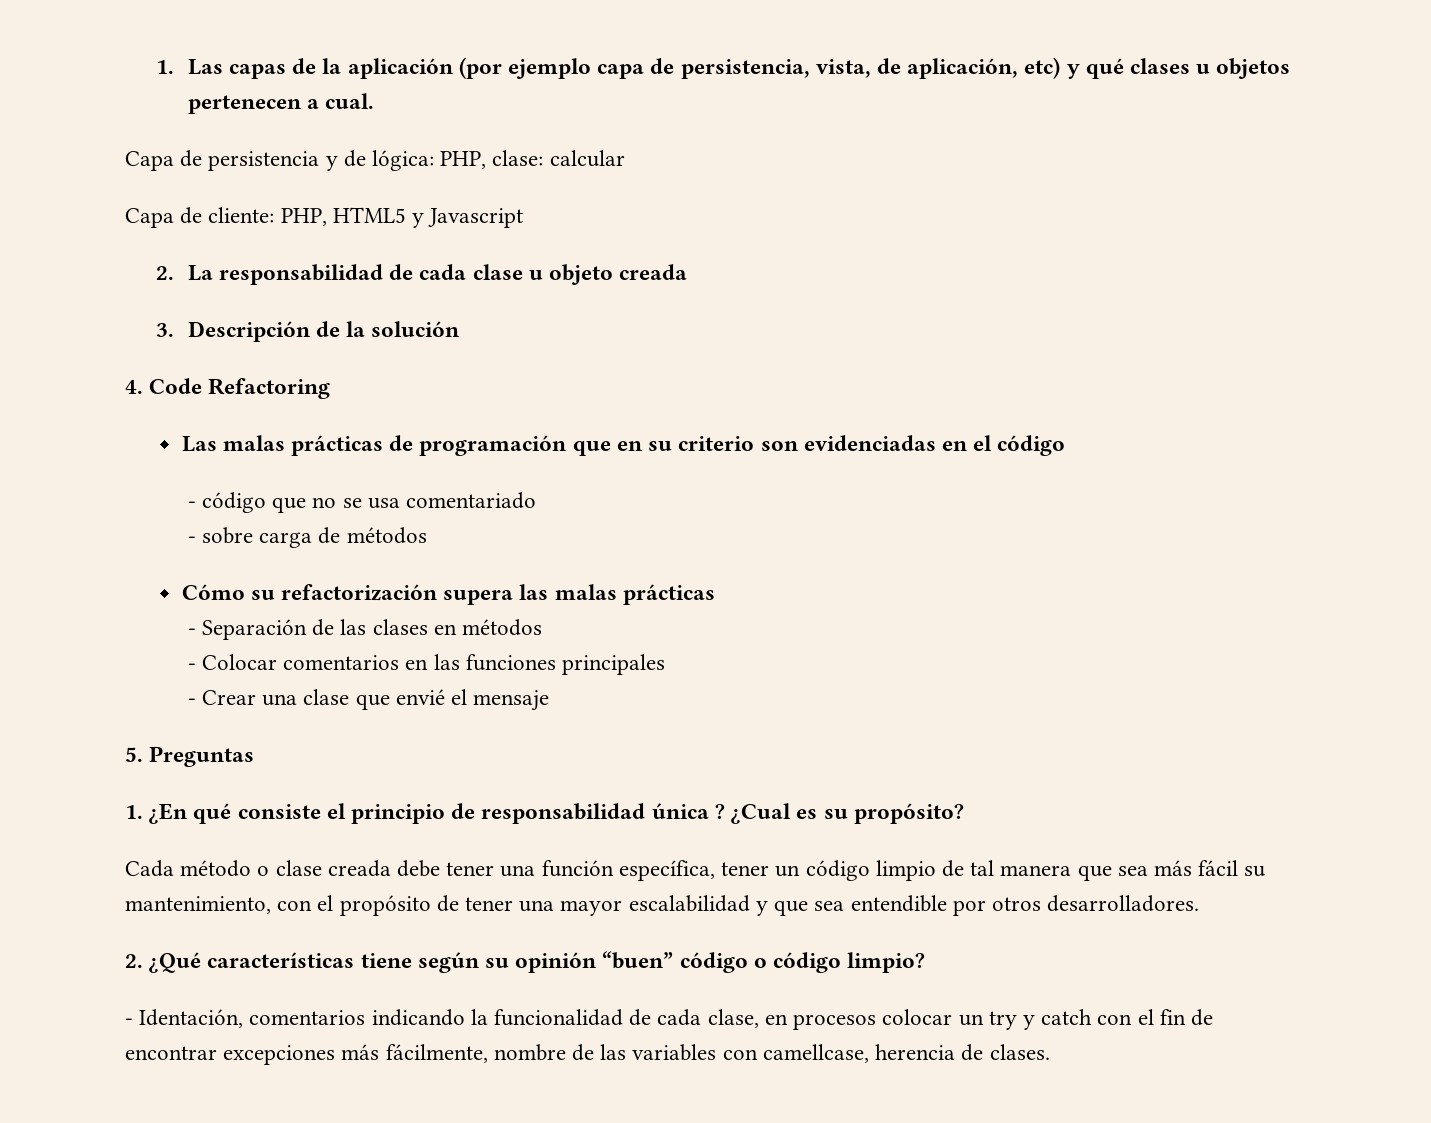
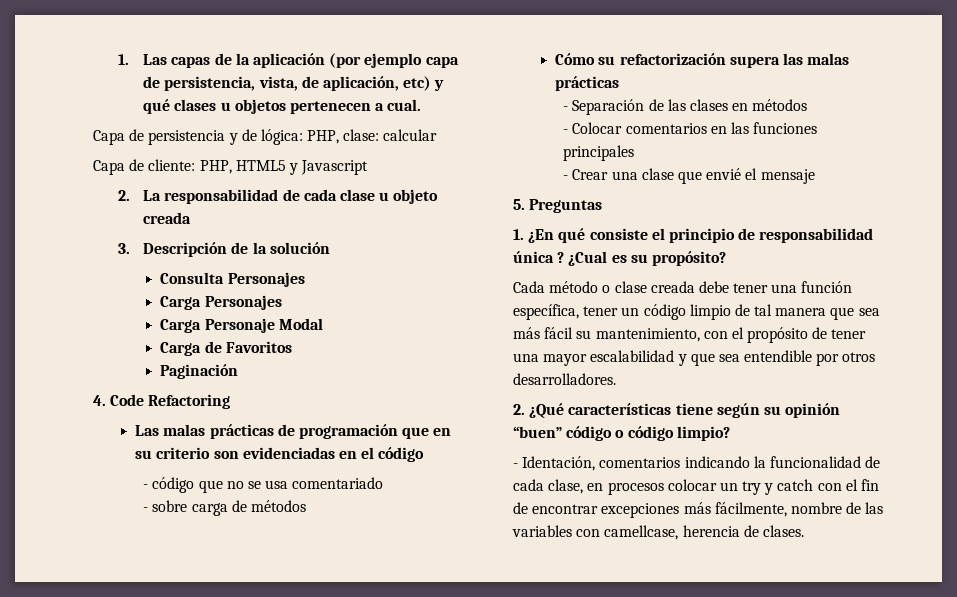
(460, 329) none -> [160,272,305,287] [160,295,282,310] [160,318,323,333] [160,341,292,356] [160,364,239,379] // Consulta Personajes // Carga Personajes // Carga Personaje Modal // Carga de Favoritos // Paginación

